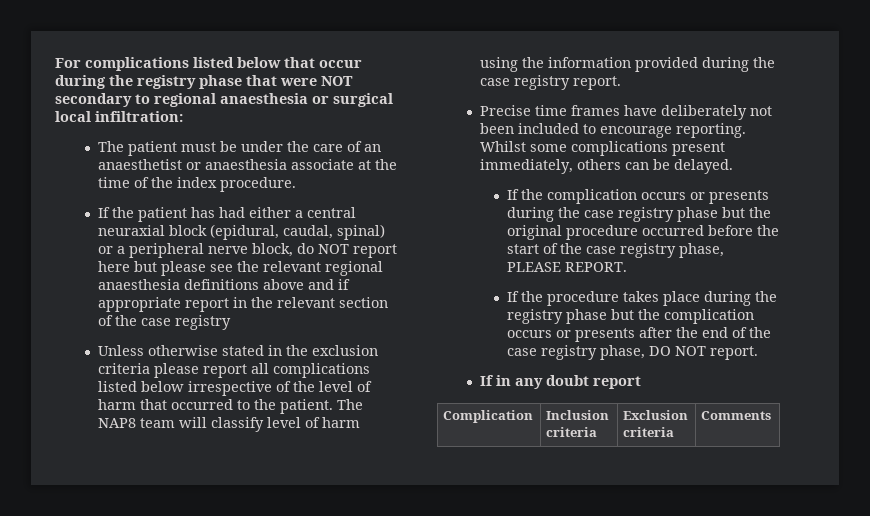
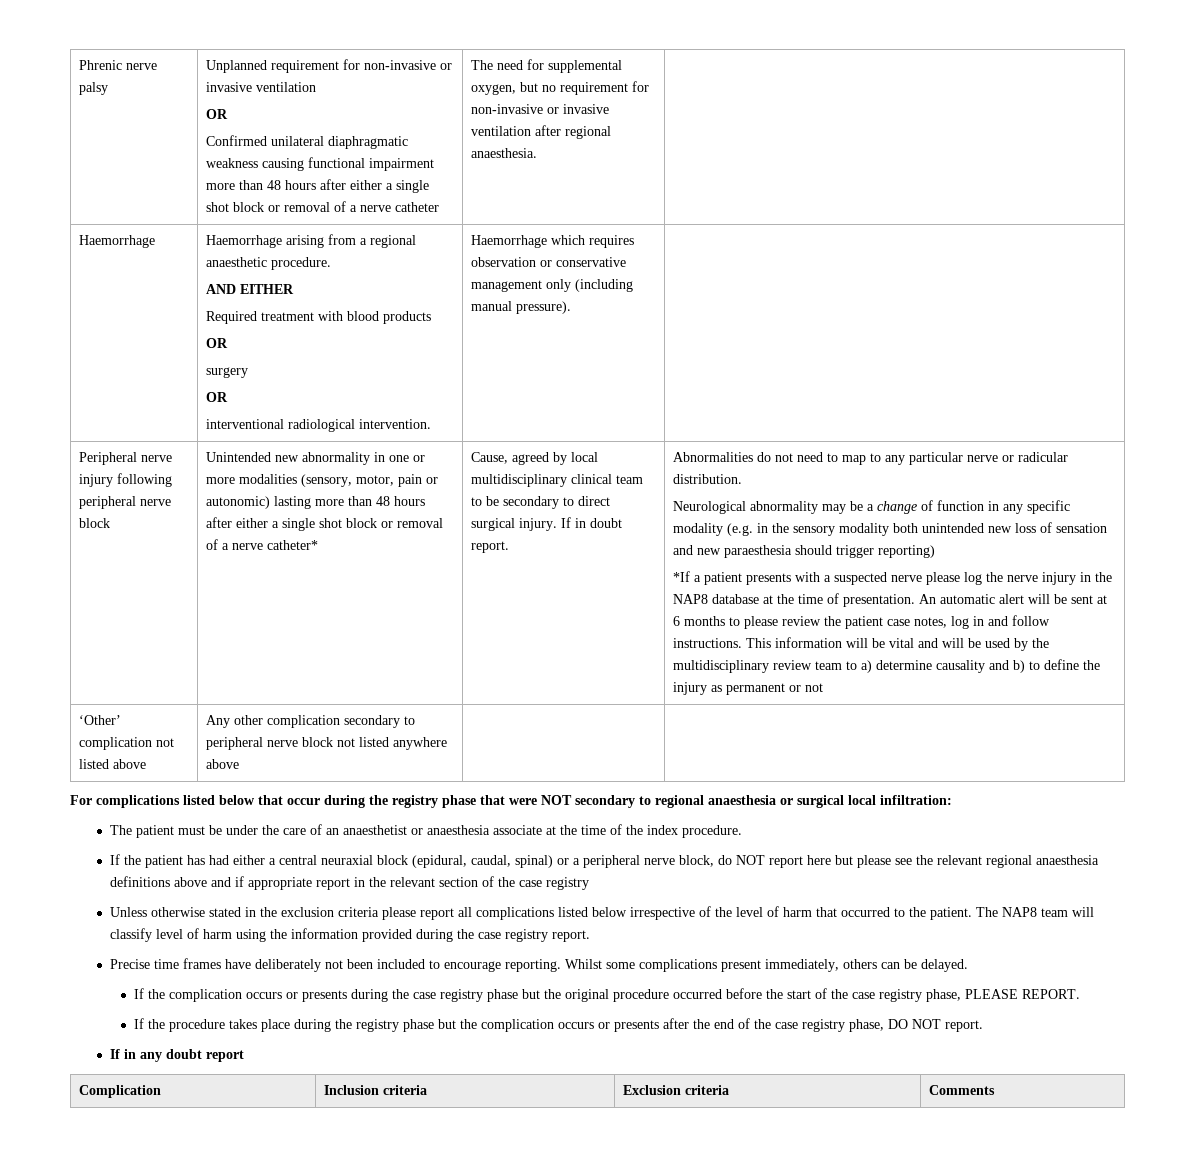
(55, 63) none -> [78,60,157,70] [78,82,108,95] [205,59,452,73] [205,82,316,92] [205,109,228,119] [205,135,408,149] [205,157,434,171] [205,179,429,193] [205,201,439,212] [470,59,622,73] [470,81,649,95] [470,104,609,114] [470,125,611,139] [470,148,537,158] [78,235,155,248] [205,234,416,248] [205,257,331,270] [205,284,294,294] [205,311,431,324] [205,338,228,348] [205,367,248,378] [205,392,228,402] [205,419,431,432] [470,235,634,248] [470,257,626,267] [470,279,633,292] [470,301,571,314] [78,452,172,465] [78,473,172,487] [78,496,171,509] [78,518,110,528] [205,452,425,465] [205,474,438,487] [205,496,425,509] [205,517,443,531] [205,539,318,550] [470,452,598,465] [470,474,643,487] [470,496,610,509] [470,517,622,531] [470,541,509,553] [672,452,1068,465] [672,474,742,484] [672,500,1070,514] [672,522,1107,536] [672,545,935,558] [672,571,1112,585] [672,593,1107,607] [672,615,1050,629] [672,637,1049,651] [672,659,1100,673] [672,682,823,695] [78,715,121,725] [78,737,174,750] [78,759,146,769] [205,715,415,728] [205,737,447,750] [205,759,239,769] Phrenic nerve palsy | Unplanned requirement for non-invasive or invasive ventilation // OR // Confirmed unilateral diaphragmatic weakness causing functional impairment more than 48 hours after either a single shot block or removal of a nerve catheter | The need for supplemental oxygen, but no requirement for non-invasive or invasive ventilation after regional anaesthesia. | // Haemorrhage | Haemorrhage arising from a regional anaesthetic procedure. // AND EITHER // Required treatment with blood products // OR // surgery // OR // interventional radiological intervention. | Haemorrhage which requires observation or conservative management only (including manual pressure). | // Peripheral nerve injury following peripheral nerve block | Unintended new abnormality in one or more modalities (sensory, motor, pain or autonomic) lasting more than 48 hours after either a single shot block or removal of a nerve catheter* | Cause, agreed by local multidisciplinary clinical team to be secondary to direct surgical injury. If in doubt report. | Abnormalities do not need to map to any particular nerve or radicular distribution. // Neurological abnormality may be a change of function in any specific modality (e.g. in the sensory modality both unintended new loss of sensation and new paraesthesia should trigger reporting) // *If a patient presents with a suspected nerve please log the nerve injury in the NAP8 database at the time of presentation. An automatic alert will be sent at 6 months to please review the patient case notes, log in and follow instructions. This information will be vital and will be used by the multidisciplinary review team to a) determine causality and b) to define the injury as permanent or not // ‘Other’ complication not listed above | Any other complication secondary to peripheral nerve block not listed anywhere above | | //

